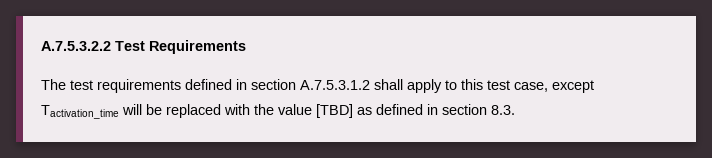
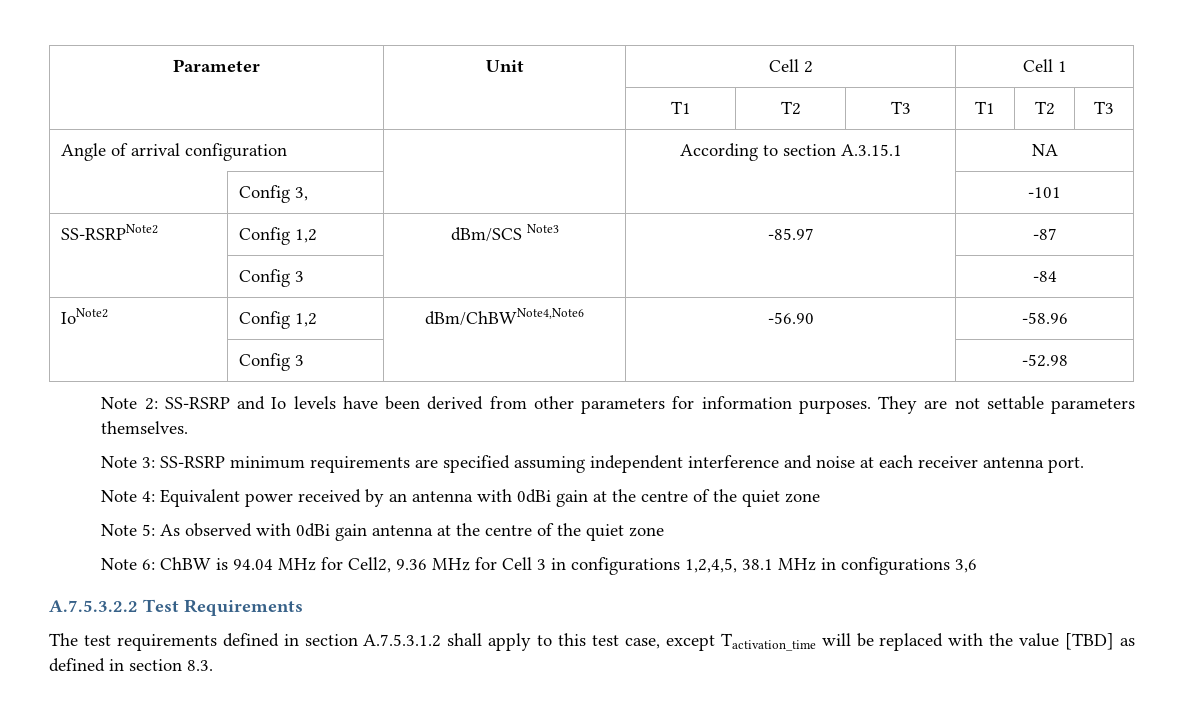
(41, 46) none -> [173,59,260,72] [485,60,524,72] [768,59,813,73] [1022,59,1067,72] [670,101,691,114] [780,101,801,115] [890,101,911,114] [975,101,995,114] [1034,101,1055,115] [1094,101,1114,114] [61,143,288,161] [679,143,902,161] [1031,144,1058,156] [239,185,309,203] [1028,187,1061,198] [61,224,159,240] [239,227,318,245] [450,224,559,242] [767,228,814,240] [1032,228,1057,240] [239,269,305,287] [1032,271,1057,282] [61,308,109,324] [239,311,318,329] [425,308,584,326] [767,312,814,324] [1021,312,1068,324] [239,353,305,371] [1021,354,1068,367] [101,396,1135,414] [101,421,189,434] [101,455,1085,473] [101,489,821,507] [101,523,665,541] [101,557,978,575] Parameter | Unit | Cell 2 | Cell 1 // | | T1 | T2 | T3 | T1 | T2 | T3 // Angle of arrival configuration | | According to section A.3.15.1 | NA // | Config 3, | | | -101 // SS-RSRPNote2 | Config 1,2 | dBm/SCS Note3 | -85.97 | -87 // | Config 3 | | | -84 // IoNote2 | Config 1,2 | dBm/ChBWNote4,Note6 | -56.90 | -58.96 // | Config 3 | | | -52.98 // Note 2: SS-RSRP and Io levels have been derived from other parameters for information purposes. They are not settable parameters themselves. // Note 3: SS-RSRP minimum requirements are specified assuming independent interference and noise at each receiver antenna port. // Note 4: Equivalent power received by an antenna with 0dBi gain at the centre of the quiet zone // Note 5: As observed with 0dBi gain antenna at the centre of the quiet zone // Note 6: ChBW is 94.04 MHz for Cell2, 9.36 MHz for Cell 3 in configurations 1,2,4,5, 38.1 MHz in configurations 3,6 //

